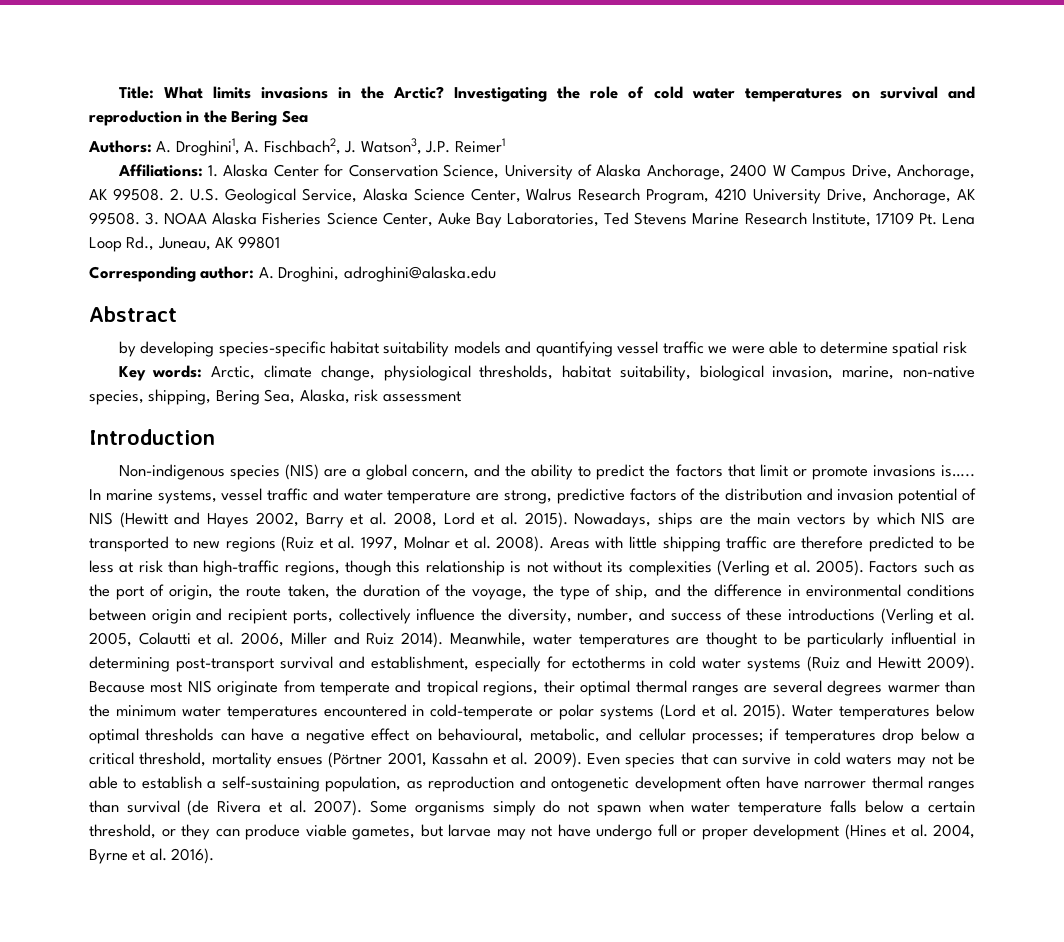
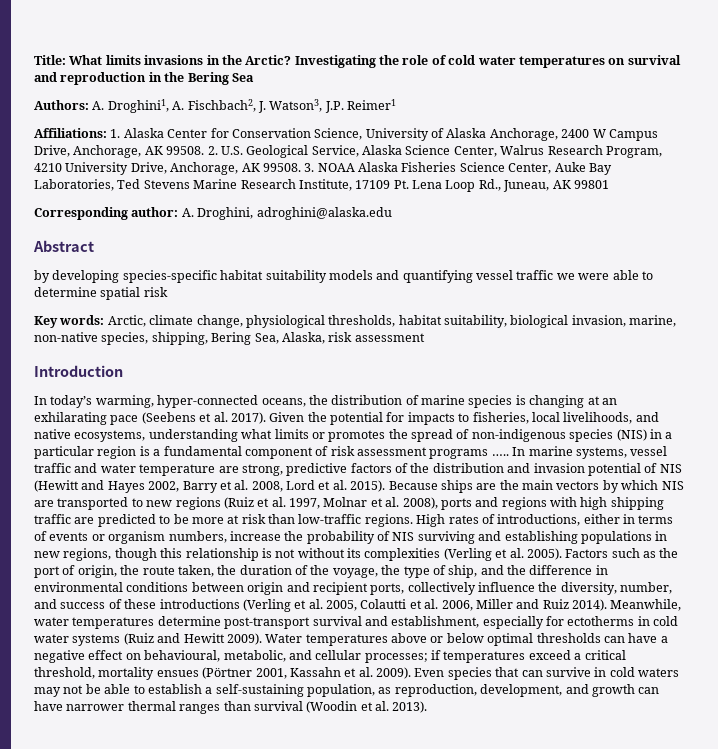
[118,464,975,480] Non-indigenous species (NIS) are a global concern, and the ability to predict the factors that limit or promote invasions is….. -> [34,395,617,408] [34,412,659,425] [34,429,673,442] [34,446,509,459] In today’s warming, hyper-connected oceans, the distribution of marine species is changing at an exhilarating pace (Seebens et al. 2017). Given the potential for impacts to fisheries, local livelihoods, and native ecosystems, understanding what limits or promotes the spread of non-indigenous species (NIS) in a particular region is a fundamental component of risk assessment programs …..
[574,512,652,528] Nowadays, -> [388,481,438,490] Because
[496,536,657,552] 2008). Areas with little -> [402,497,608,510] 2008), ports and regions with high
[801,536,864,549] therefore -> (95, 520) none
[89,560,114,573] less -> [191,517,224,524] more
[203,560,280,576] high-traffic -> [298,514,674,527] [34,531,668,544] [34,551,60,558] low-traffic regions. High rates of introductions, either in terms of events or organism numbers, increase the probability of NIS surviving and establishing populations in new
[676,632,976,648] [89,656,170,672] are thought to be particularly influential in determining -> [157,616,221,626] determine
[89,680,975,696] [89,704,931,720] Because most NIS originate from temperate and tropical regions, their optimal thermal ranges are several degrees warmer than the minimum water temperatures encountered in cold-temperate or polar systems (Lord et al. 2015). Water temperatures -> [265,633,444,646] Water temperatures above or
[882,728,960,744] drop below -> [528,650,571,660] exceed
[428,776,761,792] reproduction and ontogenetic development often -> [394,684,660,697] reproduction, development, and growth can
[187,800,975,816] [89,824,975,840] [89,848,215,864] (de Rivera et al. 2007). Some organisms simply do not spawn when water temperature falls below a certain threshold, or they can produce viable gametes, but larvae may not have undergo full or proper development (Hines et al. 2004, Byrne et al. 2016). -> [306,701,428,713] (Woodin et al. 2013).

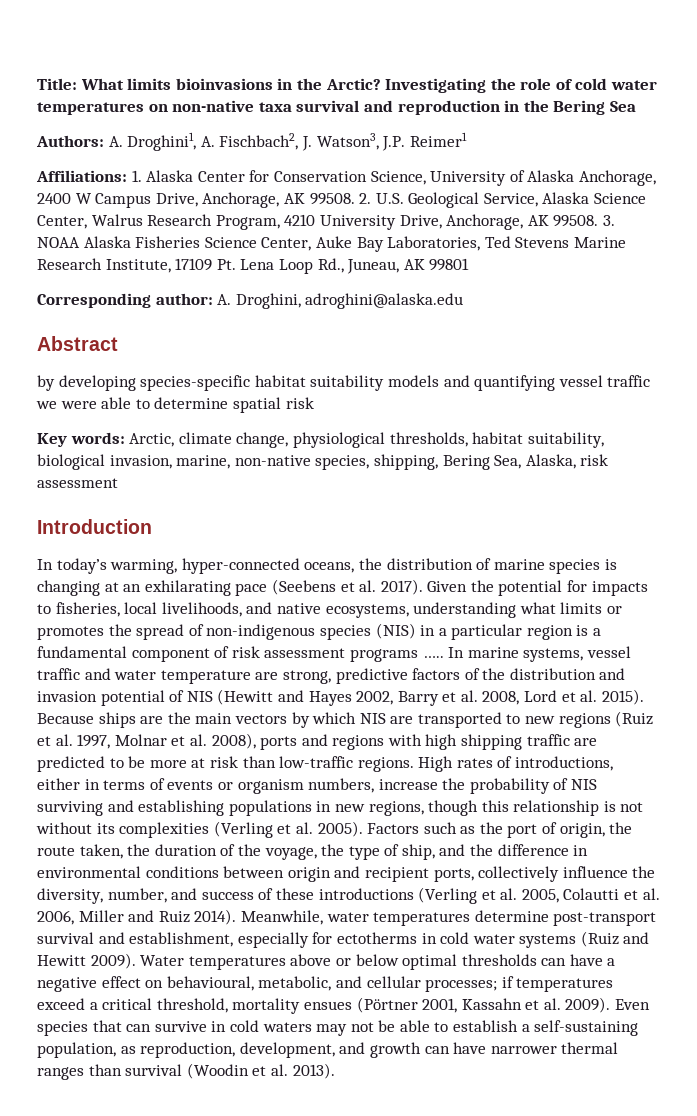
[144,55,204,65] invasions -> [175,78,273,90] bioinvasions
(626, 61) none -> [172,100,292,112] non-native taxa

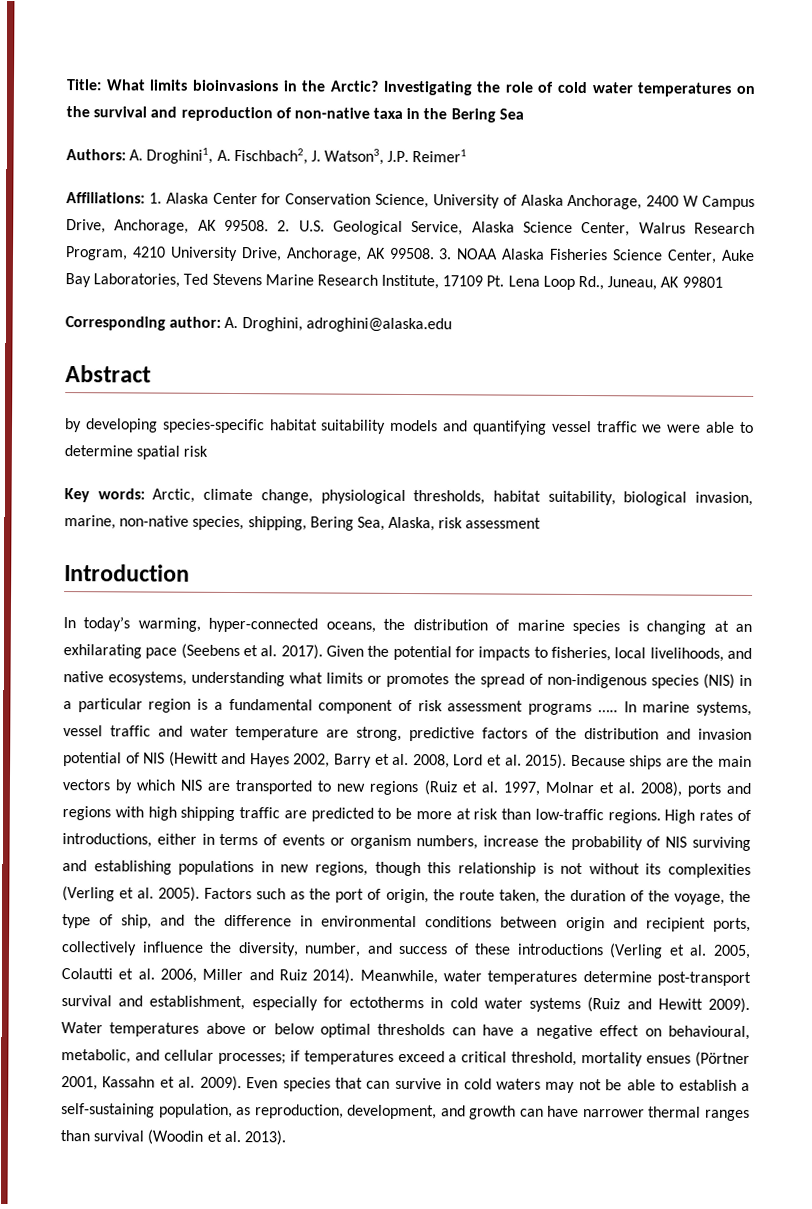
[172,100,292,112] non-native taxa -> [66,106,90,118] the
(500, 107) none -> [275,107,404,119] of non-native taxa

